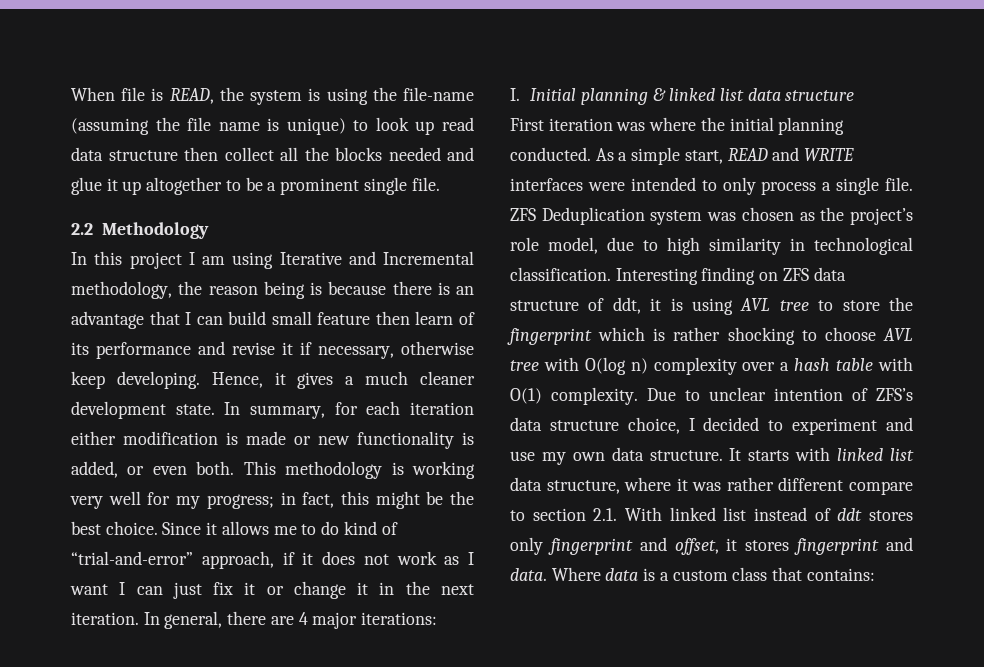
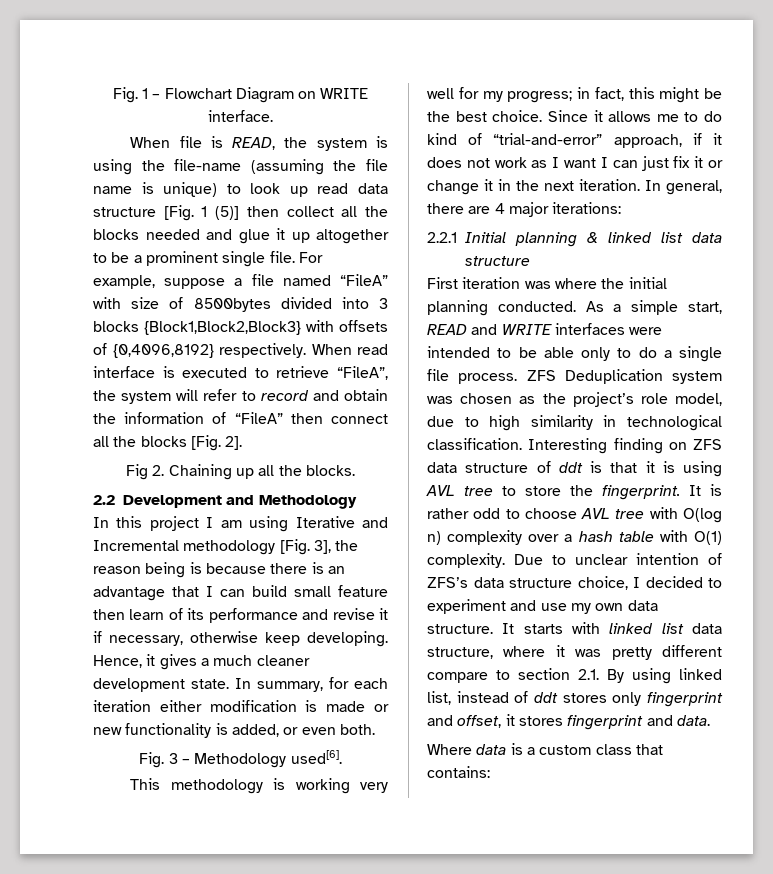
(71, 94) none -> [112,87,369,103] [208,110,273,122] Fig. 1 – Flowchart Diagram on WRITE interface. //
(178, 155) none -> [163,205,240,221] [Fig. 1 (5)]
(440, 184) none -> [298,252,323,263] [93,274,388,289] [93,297,388,312] [93,320,388,335] [93,343,388,358] [93,366,388,380] [93,389,388,404] [93,412,388,424] [93,435,243,451] [126,464,355,480] For example, suppose a file named “FileA” with size of 8500bytes divided into 3 blocks {Block1,Block2,Block3} with offsets of {0,4096,8192} respectively. When read interface is executed to retrieve “FileA”, the system will refer to record and obtain the information of “FileA” then connect all the blocks [Fig. 2]. // Fig 2. Chaining up all the blocks.
(93, 229) none -> [123,495,255,508] Development and
[71,281,172,299] methodology, -> [183,539,331,555] methodology [Fig. 3],
(235, 468) none -> [139,750,342,768] // Fig. 3 – Methodology used[6]. //
[510,88,520,101] I. -> [427,232,457,243] 2.2.1
[722,177,913,195] only process a single file. -> [518,346,722,362] [427,369,518,384] be able only to do a single file process.
[612,297,641,314] ddt, -> [558,461,638,473] ddt is that
[507,327,646,345] fingerprint which -> [602,485,701,500] fingerprint. It
[727,327,795,345] shocking -> [473,508,501,519] odd
[726,477,774,491] rather -> [611,647,652,660] pretty
[625,507,747,521] With linked list -> [607,668,722,684] [427,691,451,705] By using linked list,
(547, 574) none -> (710, 720) //

